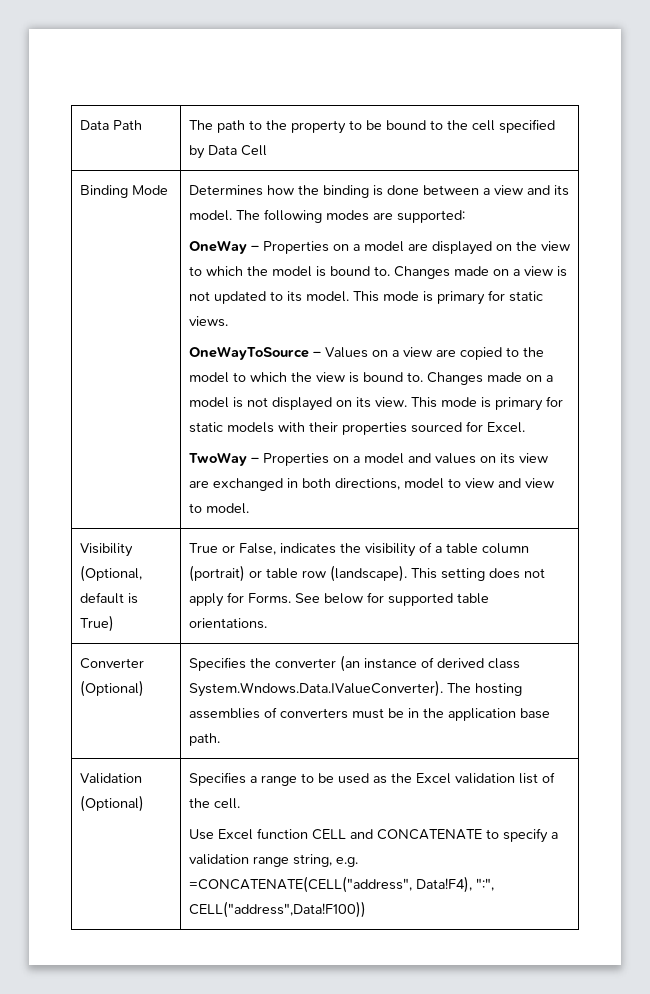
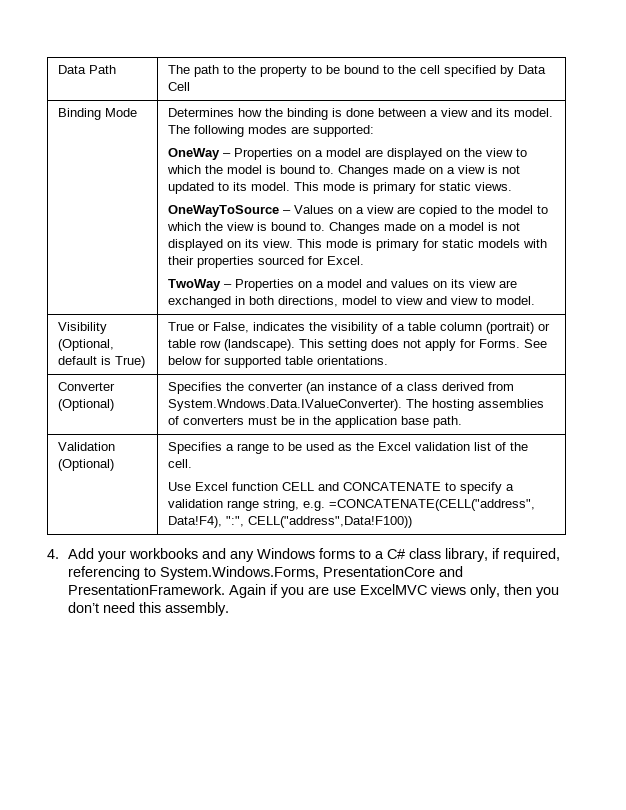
[436,658,520,669] derived class -> [396,382,515,391] a class derived from
(366, 909) none -> [47,548,561,562] [68,566,464,580] [68,584,560,598] [68,602,230,616] // 4. Add your workbooks and any Windows forms to a C# class library, if required, referencing to System.Windows.Forms, PresentationCore and PresentationFramework. Again if you are use ExcelMVC views only, then you don’t need this assembly.

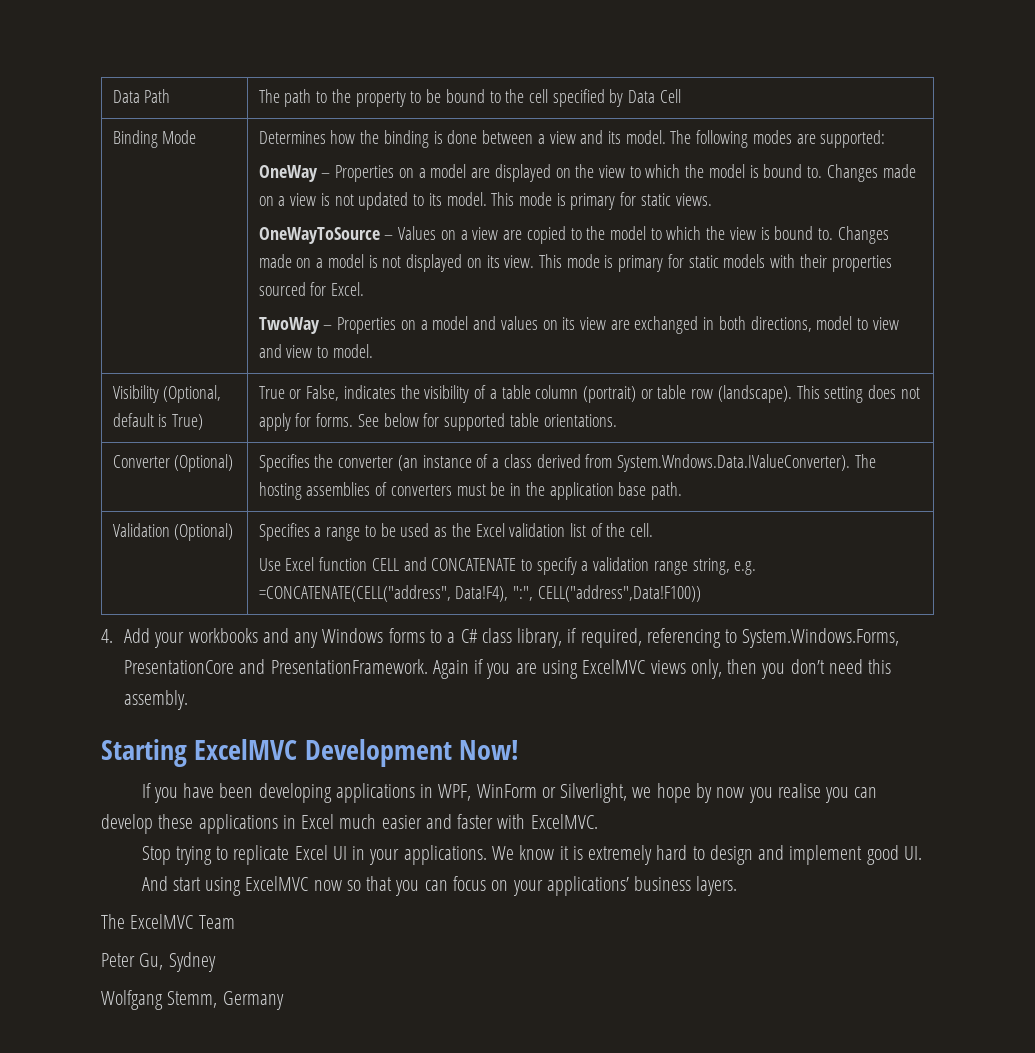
[479,339,521,348] Forms. -> [316,413,354,427] forms.
[333,587,357,595] use -> [541,660,578,679] using
(230, 609) none -> [101,739,520,767] [141,783,878,803] [101,814,598,834] [141,845,922,865] [141,876,738,896] [101,914,235,929] [101,952,216,972] [101,990,284,1010] // Starting ExcelMVC Development Now! // If you have been developing applications in WPF, WinForm or Silverlight, we hope by now you realise you can develop these applications in Excel much easier and faster with ExcelMVC. // Stop trying to replicate Excel UI in your applications. We know it is extremely hard to design and implement good UI. // And start using ExcelMVC now so that you can focus on your applications’ business layers. // The ExcelMVC Team // Peter Gu, Sydney // Wolfgang Stemm, Germany

